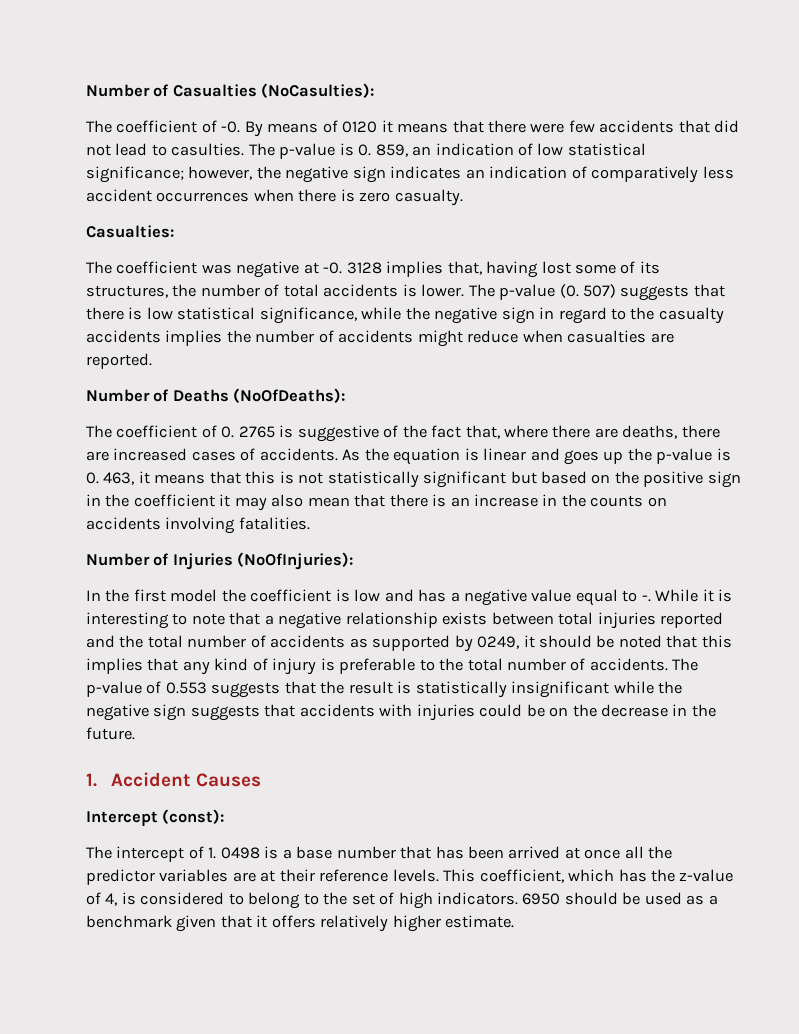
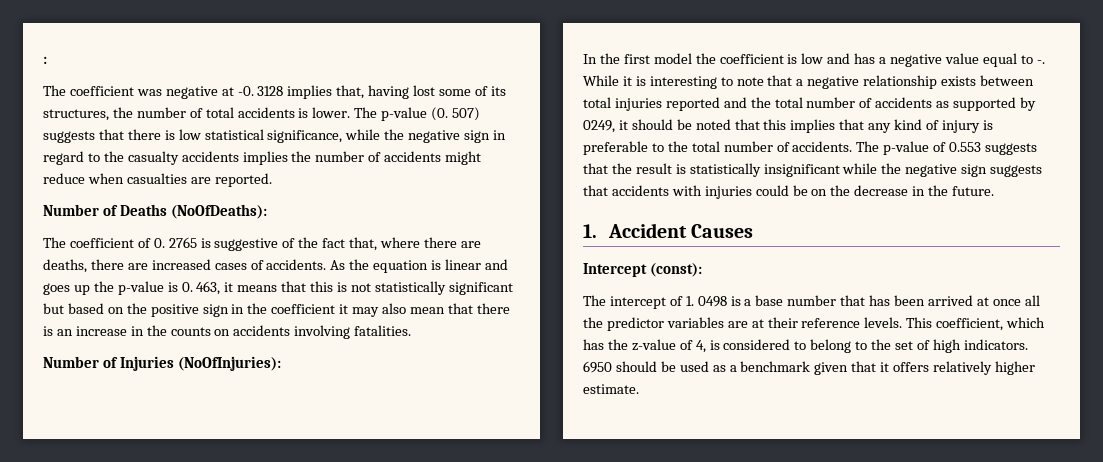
[86,83,375,98] [86,120,740,137] [86,143,646,159] [86,166,734,183] [86,189,463,206] [86,225,174,238] Number of Casualties (NoCasulties): // The coefficient of -0. By means of 0120 it means that there were few accidents that did not lead to casulties. The p-value is 0. 859, an indication of low statistical significance; however, the negative sign indicates an indication of comparatively less accident occurrences when there is zero casualty. // Casualties: -> [43,56,47,64] :

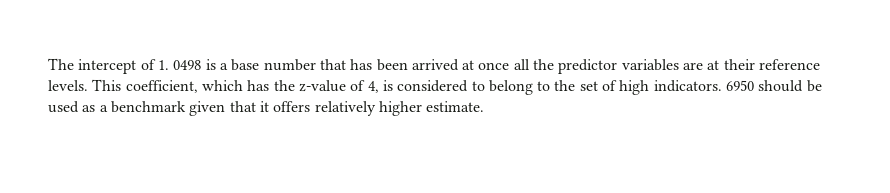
[43,56,47,64] [43,85,506,99] [43,107,481,121] [43,129,507,143] [43,151,482,165] [43,173,272,187] [43,204,267,219] [43,237,481,251] [43,259,508,273] [43,281,513,295] [43,303,510,317] [43,325,412,339] [43,356,281,371] [583,53,1045,67] [583,75,1035,89] [583,97,1037,111] [583,119,993,133] [583,141,1038,155] [583,163,1043,177] [583,185,995,199] [583,223,754,238] [583,263,702,277] : // The coefficient was negative at -0. 3128 implies that, having lost some of its structures, the number of total accidents is lower. The p-value (0. 507) suggests that there is low statistical significance, while the negative sign in regard to the casualty accidents implies the number of accidents might reduce when casualties are reported. // Number of Deaths (NoOfDeaths): // The coefficient of 0. 2765 is suggestive of the fact that, where there are deaths, there are increased cases of accidents. As the equation is linear and goes up the p-value is 0. 463, it means that this is not statistically significant but based on the positive sign in the coefficient it may also mean that there is an increase in the counts on accidents involving fatalities. // Number of Injuries (NoOfInjuries): // In the first model the coefficient is low and has a negative value equal to -. While it is interesting to note that a negative relationship exists between total injuries reported and the total number of accidents as supported by 0249, it should be noted that this implies that any kind of injury is preferable to the total number of accidents. The p-value of 0.553 suggests that the result is statistically insignificant while the negative sign suggests that accidents with injuries could be on the decrease in the future. // 1. Accident Causes // Intercept (const): // -> (48, 64) none

